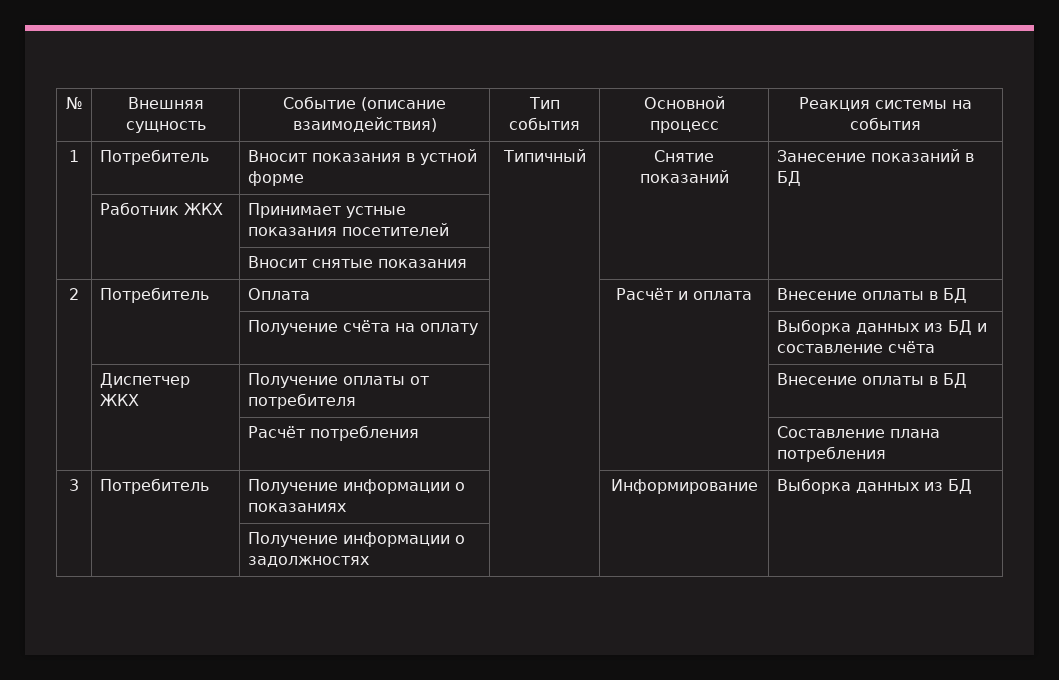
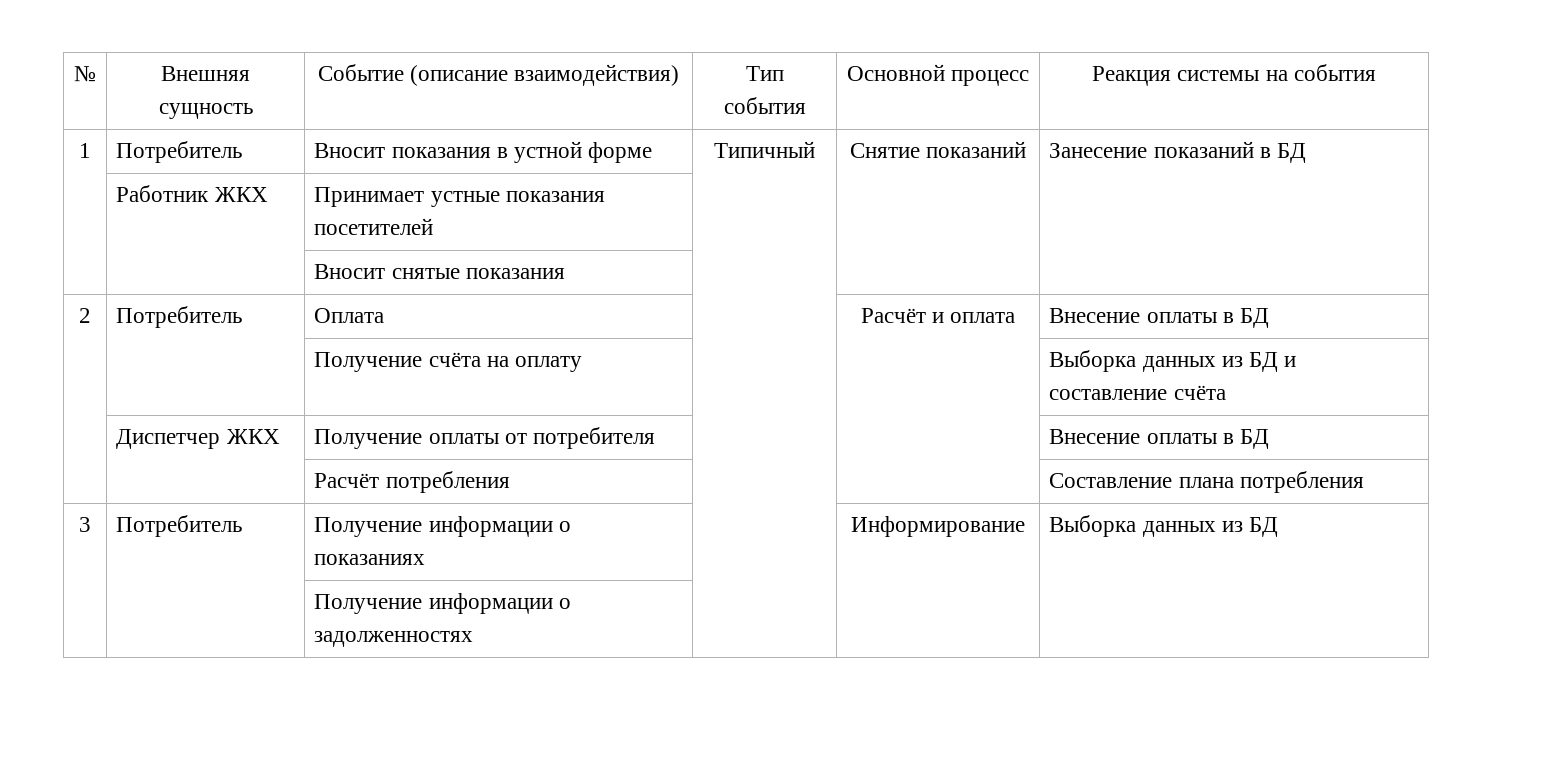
[247,556,369,567] задолжностях -> [314,631,474,647] задолженностях

